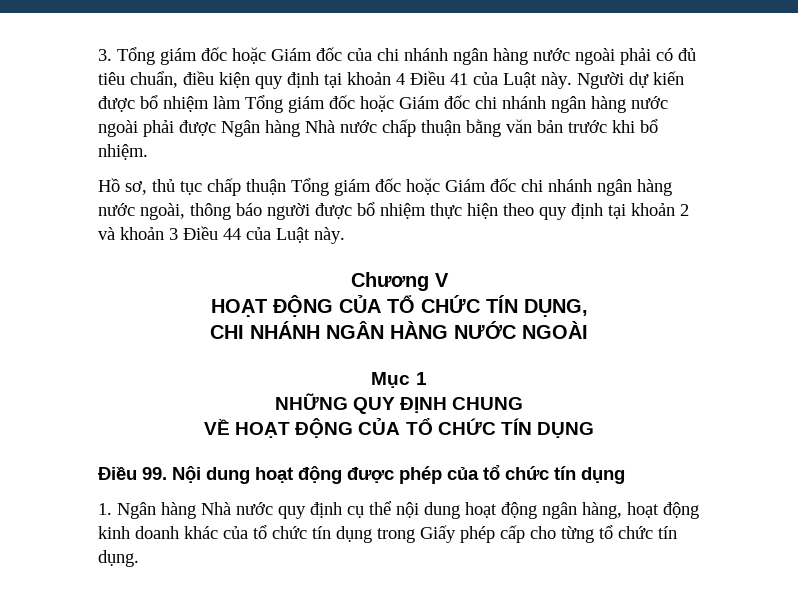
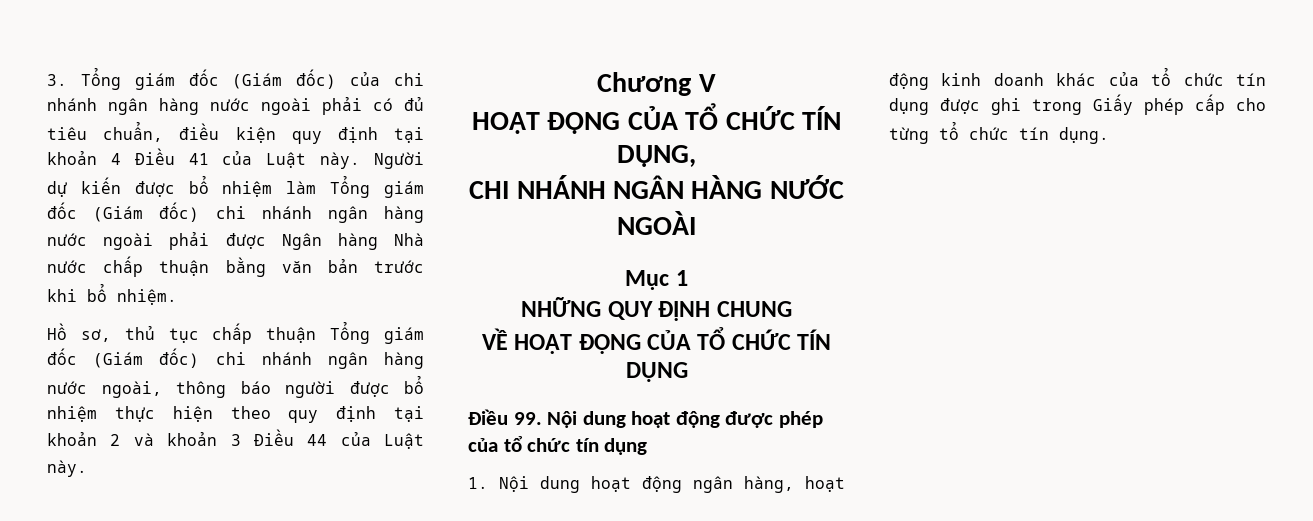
[232,47,342,64] hoặc Giám đốc -> [232,69,337,89] (Giám đốc)
[360,95,470,112] hoặc Giám đốc -> [93,202,200,222] (Giám đốc)
[406,178,516,195] hoặc Giám đốc -> [93,348,200,368] (Giám đốc)
[117,501,419,519] Ngân hàng Nhà nước quy định cụ thể nội -> [499,476,529,492] Nội
(372, 534) none -> [940,98,1021,115] được ghi

